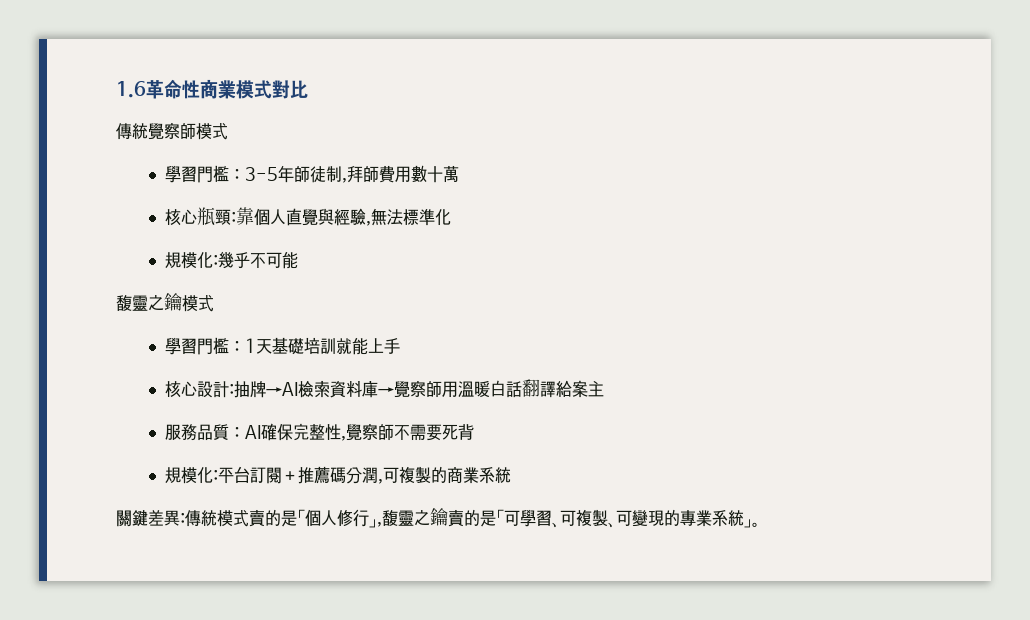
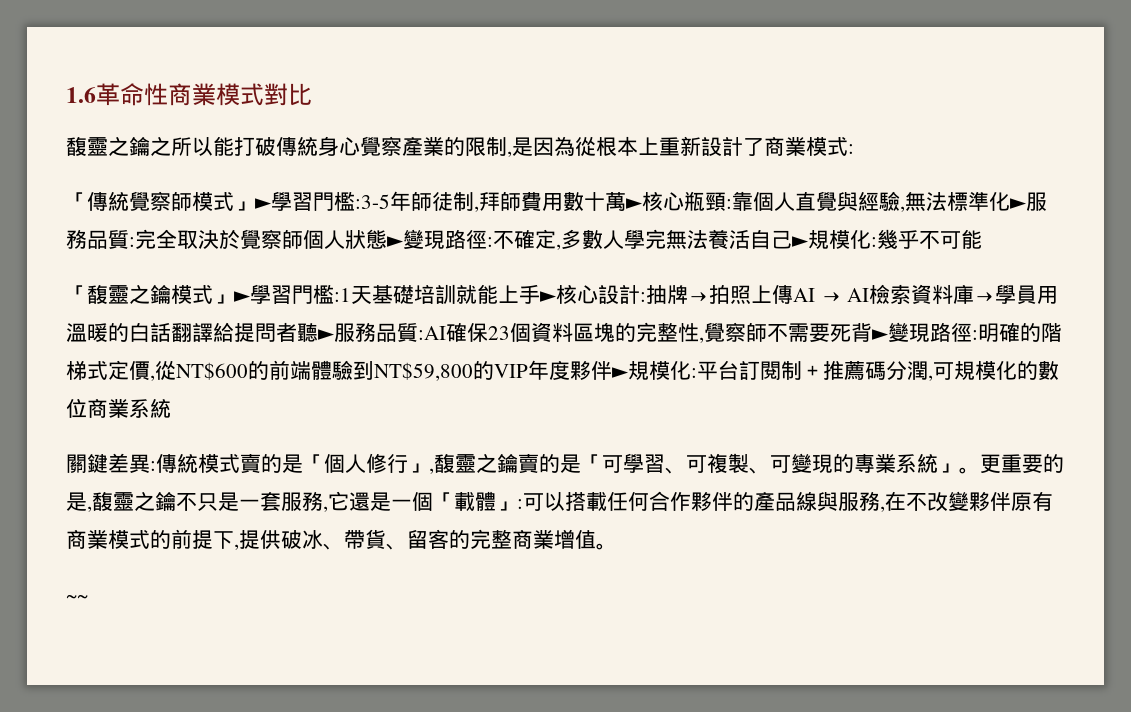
(308, 89) none -> [66,136,854,157] [66,192,87,209] 馥靈之鑰之所以能打破傳統身心覺察產業的限制,是因為從根本上重新設計了商業模式: // 「
[164,165,278,183] // 學習門檻：3-5 -> [234,191,390,211] 」►學習門檻:3-5
(459, 174) // -> [626,198,643,209] ►
(451, 217) // -> [1010,192,1047,211] [66,229,809,250] ►服務品質:完全取決於覺察師個人狀態►變現路徑:不確定,多數人學完無法養活自己►
(298, 260) none -> [66,285,87,302] 「
[164,337,256,355] // 學習門檻：1 -> [213,284,351,304] 」►學習門檻:1
(400, 346) // -> [540,291,557,302] ►
[265,379,604,398] [164,423,293,441] →AI檢索資料庫→覺察師用溫暖白話翻譯給案主 // 服務品質：AI確保 -> [688,284,1059,305] [66,322,636,342] →拍照上傳AI → AI檢索資料庫→學員用溫暖的白話翻譯給提問者聽►服務品質:AI確保23個資料區塊的
(474, 432) // -> [872,322,1062,342] [66,360,629,381] ►變現路徑:明確的階梯式定價,從NT$600的前端體驗到NT$59,800的VIP年度夥伴►
(282, 475) none -> [781,361,802,380] 制
[398,466,447,484] 複製的 -> [954,361,1059,381] [66,398,87,418] 規模化的數位
(760, 524) none -> [980,454,1064,474] [66,491,1053,512] [66,529,617,550] [66,594,88,602] 更重要的是,馥靈之鑰不只是一套服務,它還是一個「載體」:可以搭載任何合作夥伴的產品線與服務,在不改變夥伴原有商業模式的前提下,提供破冰、帶貨、留客的完整商業增值。 // ~~

